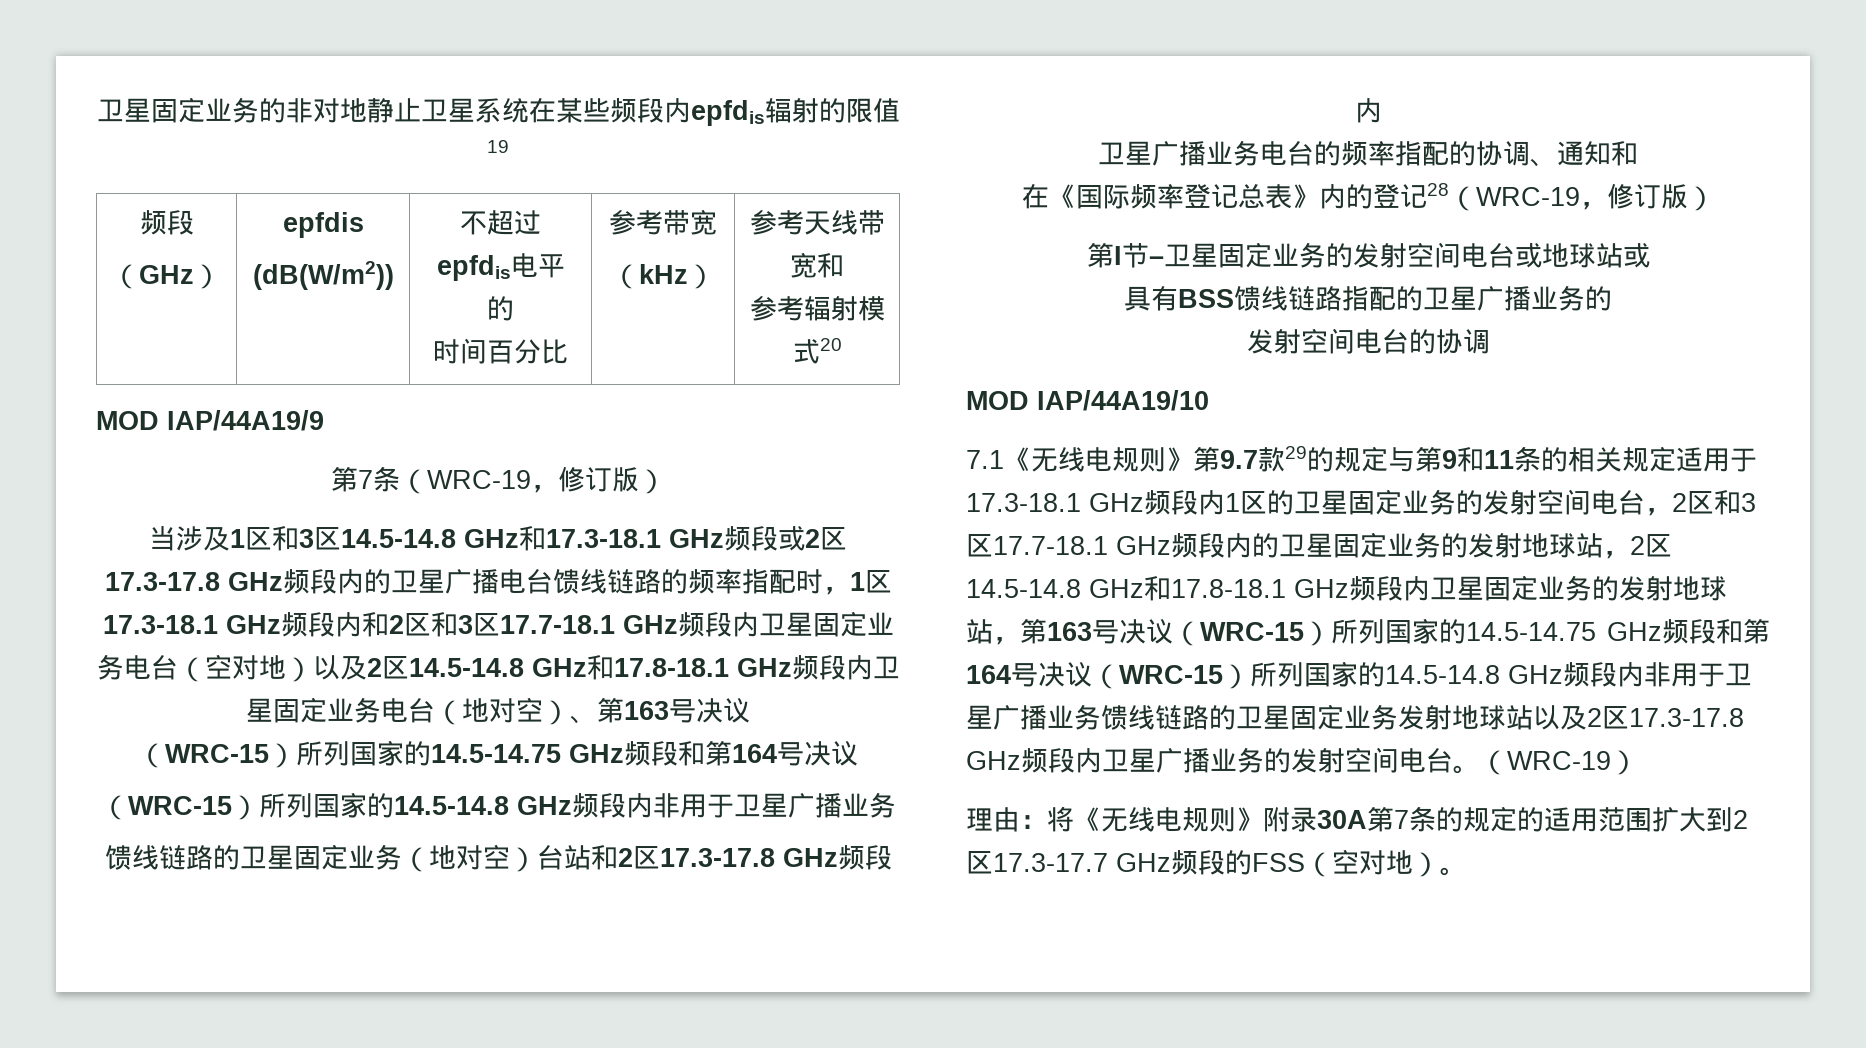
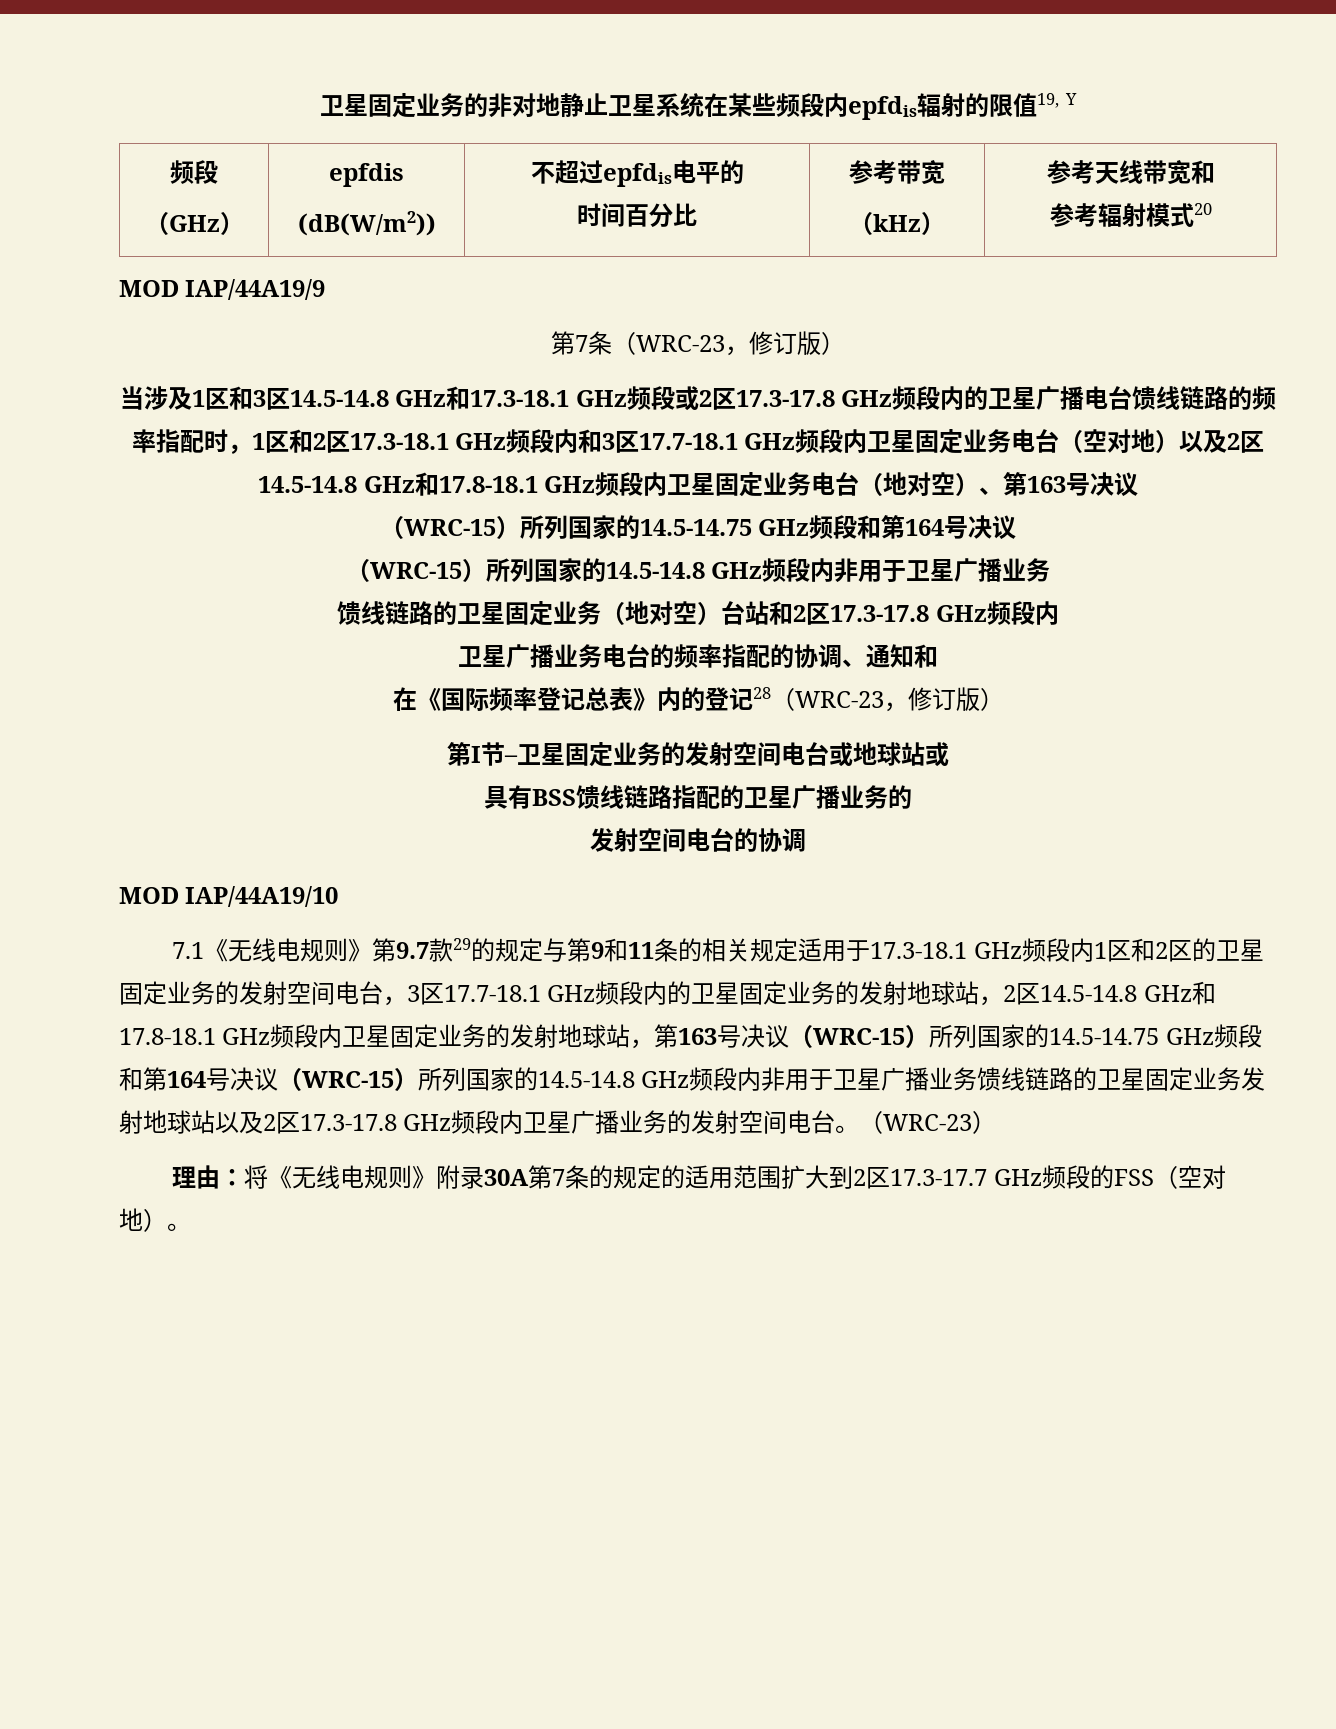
[487,140,509,153] 19 -> [1037,93,1077,108] 19, Y
[426,470,531,489] WRC-19 -> [636,335,725,352] WRC-23
(892, 581) none -> [288,429,350,453] 和2区
[388,612,458,637] 2区和 -> (602, 441) none
[1475,187,1580,206] WRC-19 -> [794,691,884,708] WRC-23
(1267, 502) none -> [1130,938,1192,962] 和2区
[1672,490,1741,515] 2区和 -> (407, 1001) none
[1507,751,1611,770] WRC-19 -> [883,1114,973,1131] WRC-23

